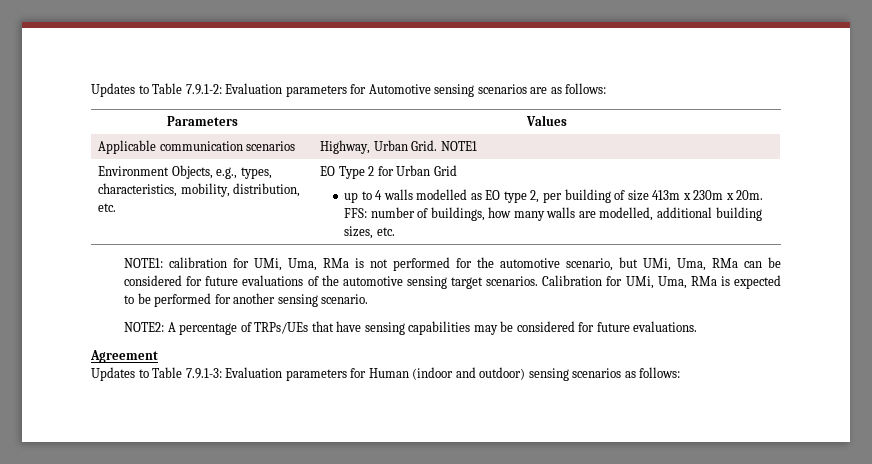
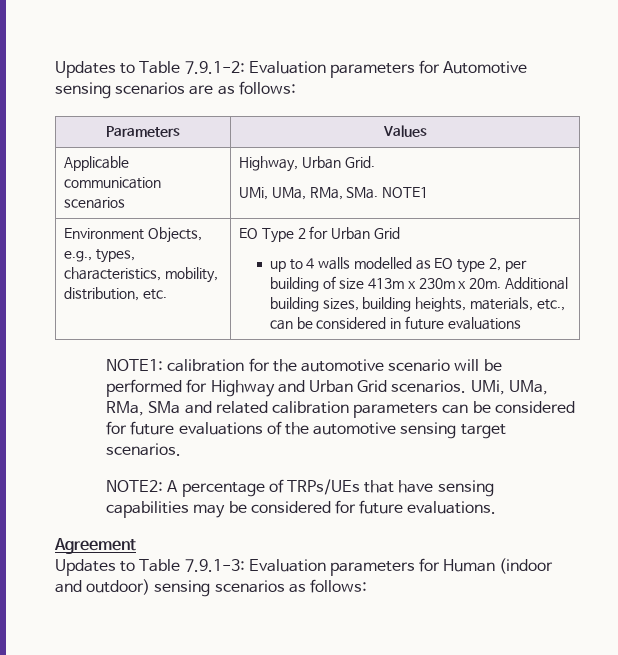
(438, 145) none -> [239,187,379,200] // UMi, UMa, RMa, SMa.
[344,207,762,221] [344,226,395,239] [124,257,739,271] FFS: number of buildings, how many walls are modelled, additional building sizes, etc. // NOTE1: calibration for UMi, Uma, RMa is not performed for the automotive scenario, but UMi, Uma, RMa -> [505,277,569,290] [269,297,565,312] [269,316,521,330] [106,358,502,372] [106,379,548,397] [106,401,439,418] Additional building sizes, building heights, materials, etc., can be considered in future evaluations // NOTE1: calibration for the automotive scenario will be performed for Highway and Urban Grid scenarios. UMi, UMa, RMa, SMa and related calibration parameters
[542,275,781,289] [124,293,369,307] Calibration for UMi, Uma, RMa is expected to be performed for another sensing scenario. -> (182, 449) none

